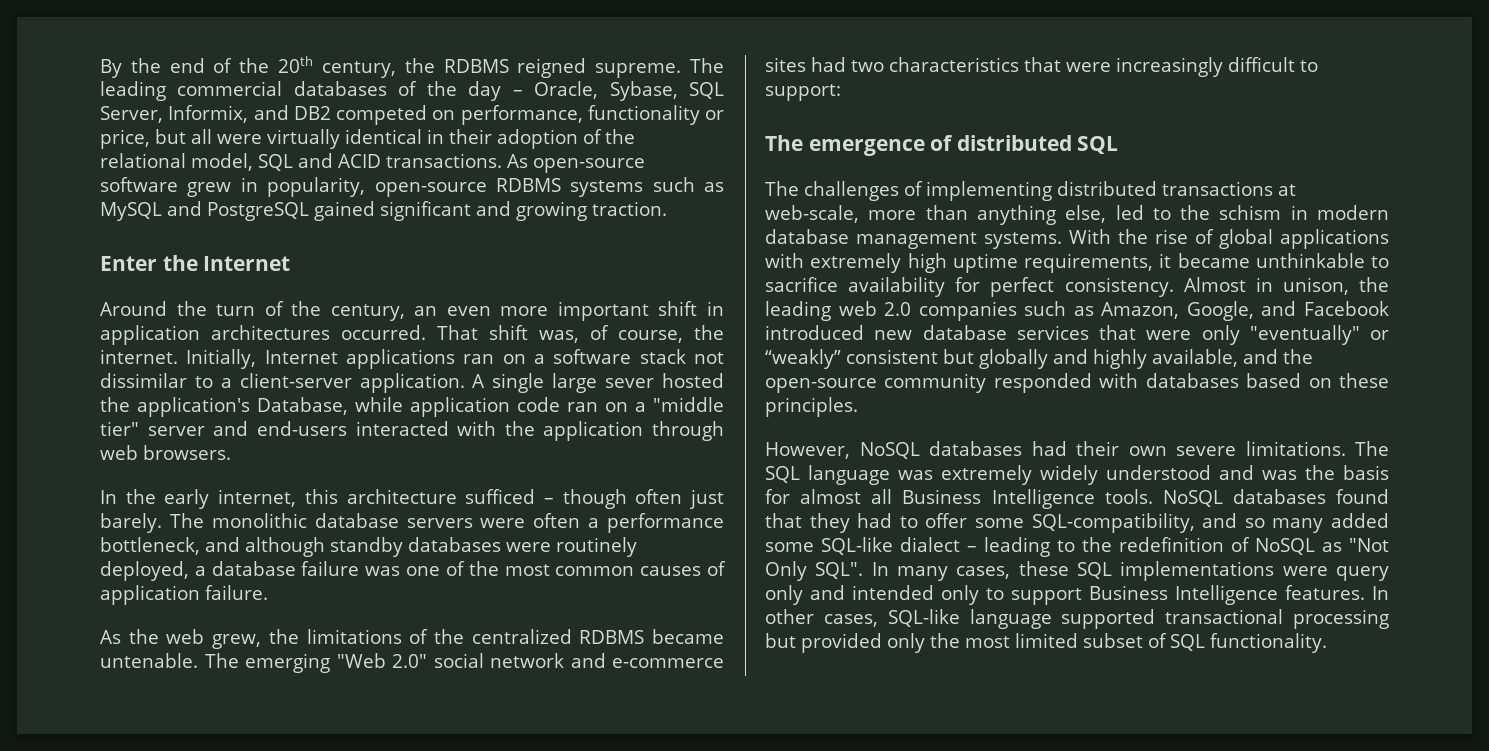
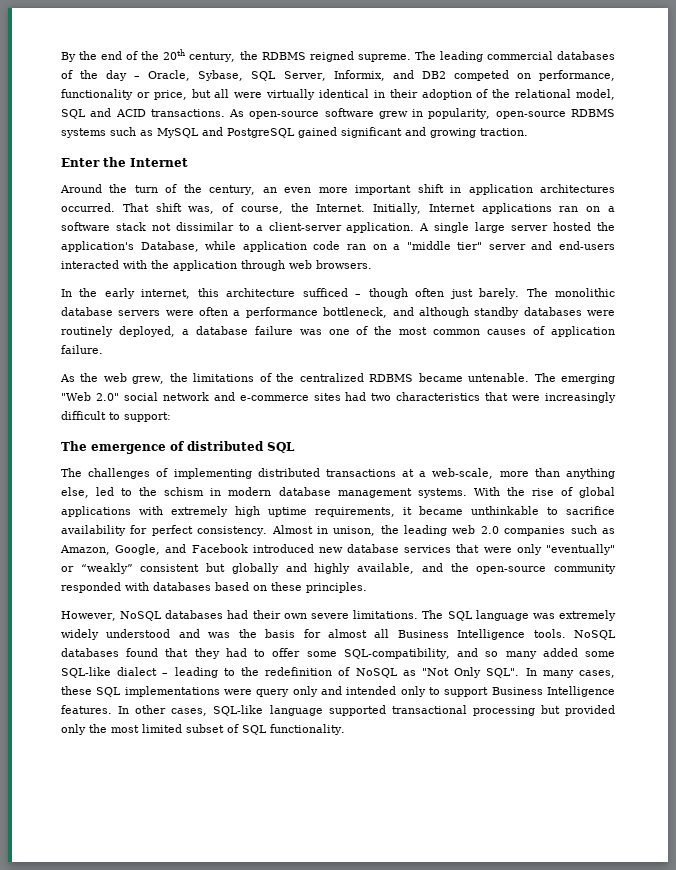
[100,349,178,364] internet. -> [316,204,366,212] Internet.
[605,378,655,388] sever -> [511,225,549,231] server
(1296, 190) none -> [419,471,427,477] a

